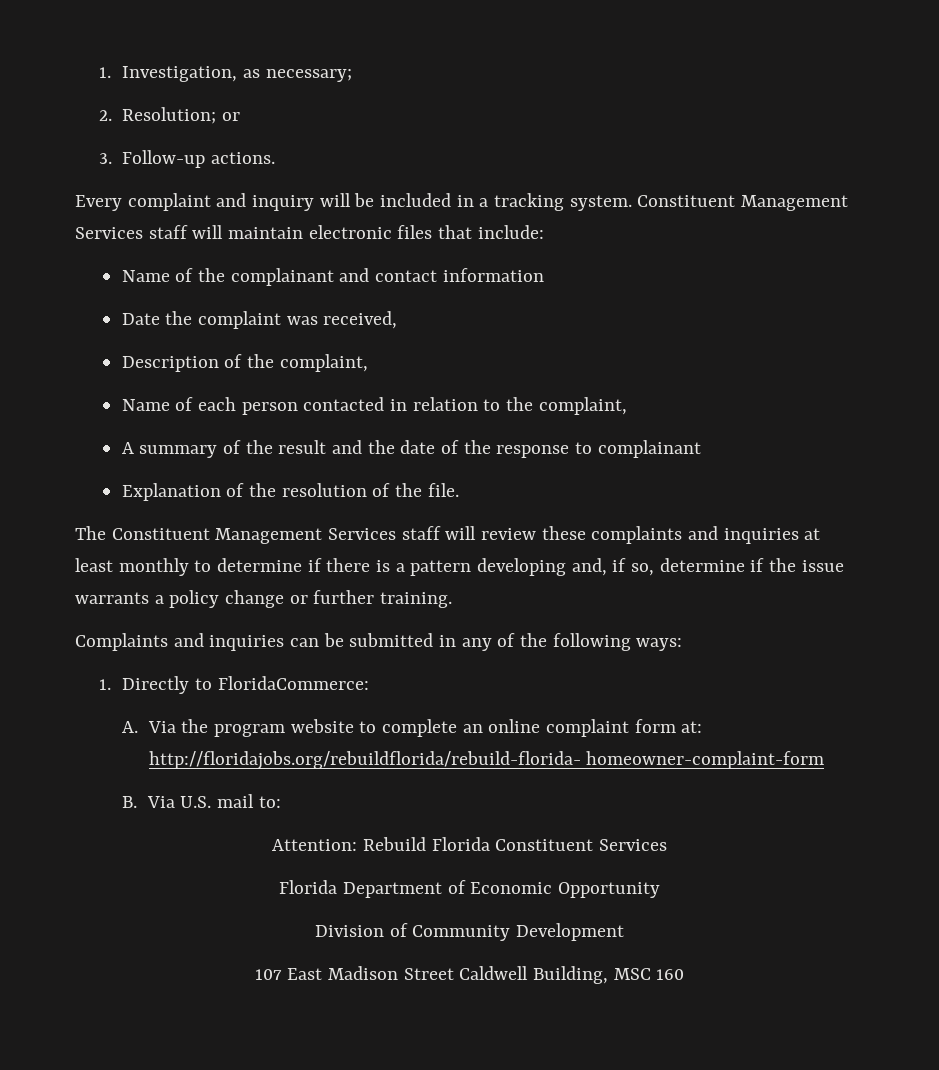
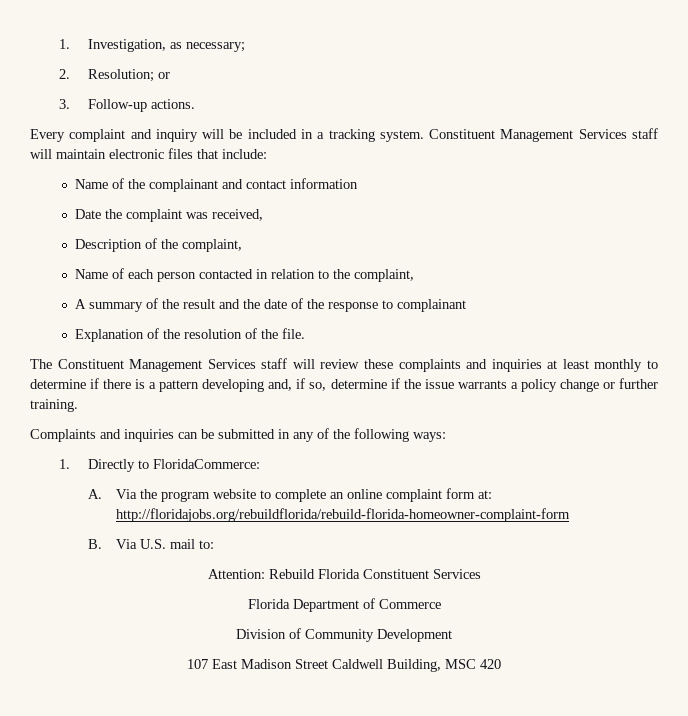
[148,751,825,770] http://floridajobs.org/rebuildflorida/rebuild-florida- homeowner-complaint-form -> [116,508,571,522] http://floridajobs.org/rebuildflorida/rebuild-florida-homeowner-complaint-form
[470,882,660,898] Economic Opportunity -> [378,599,441,609] Commerce
[656,969,685,980] 160 -> [480,659,501,669] 420

